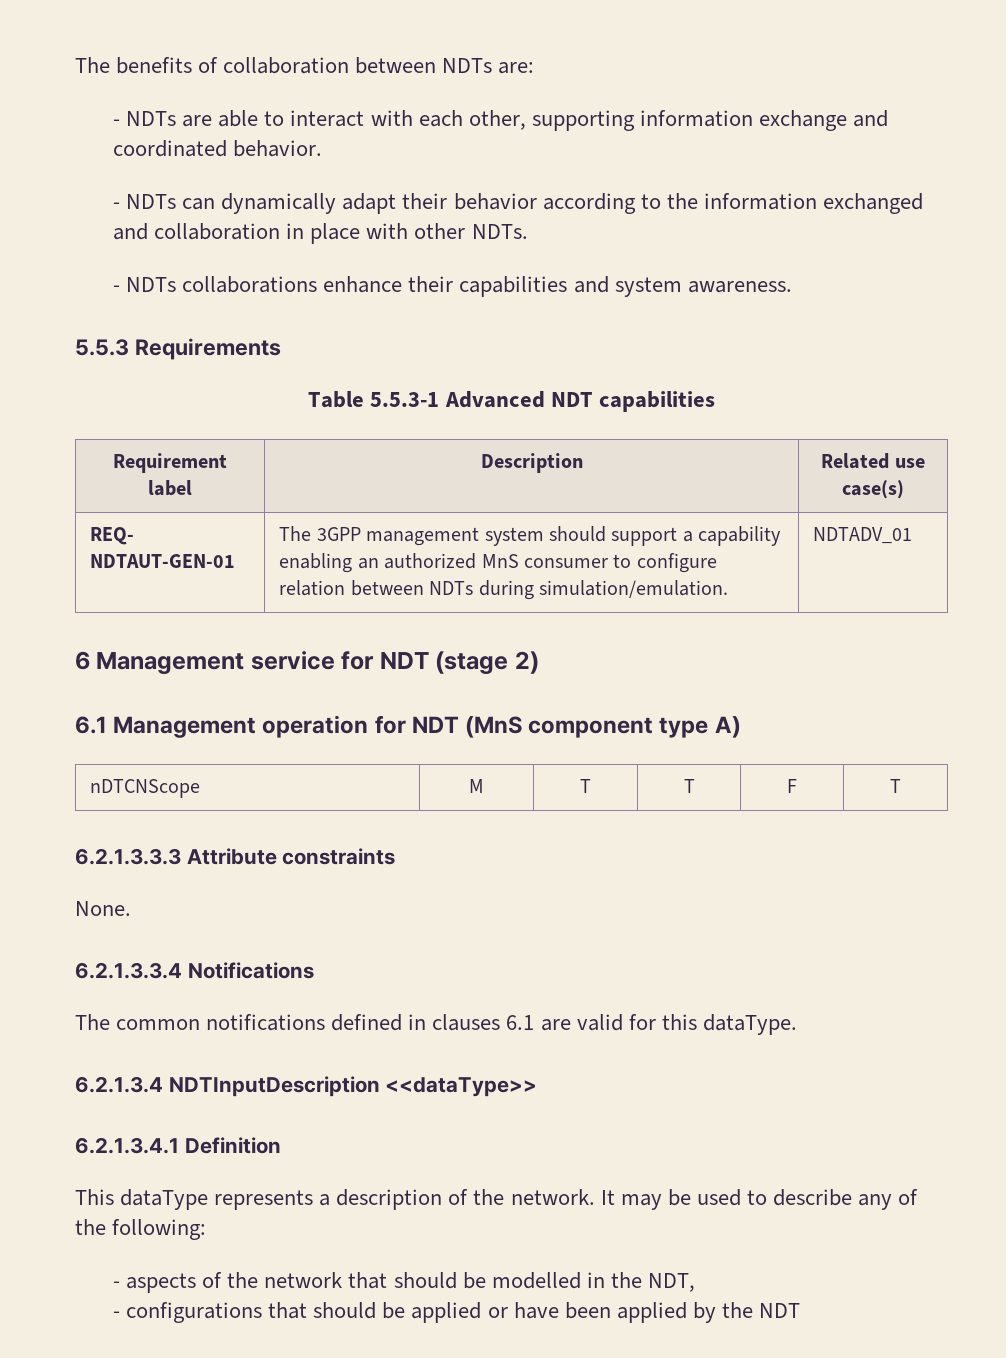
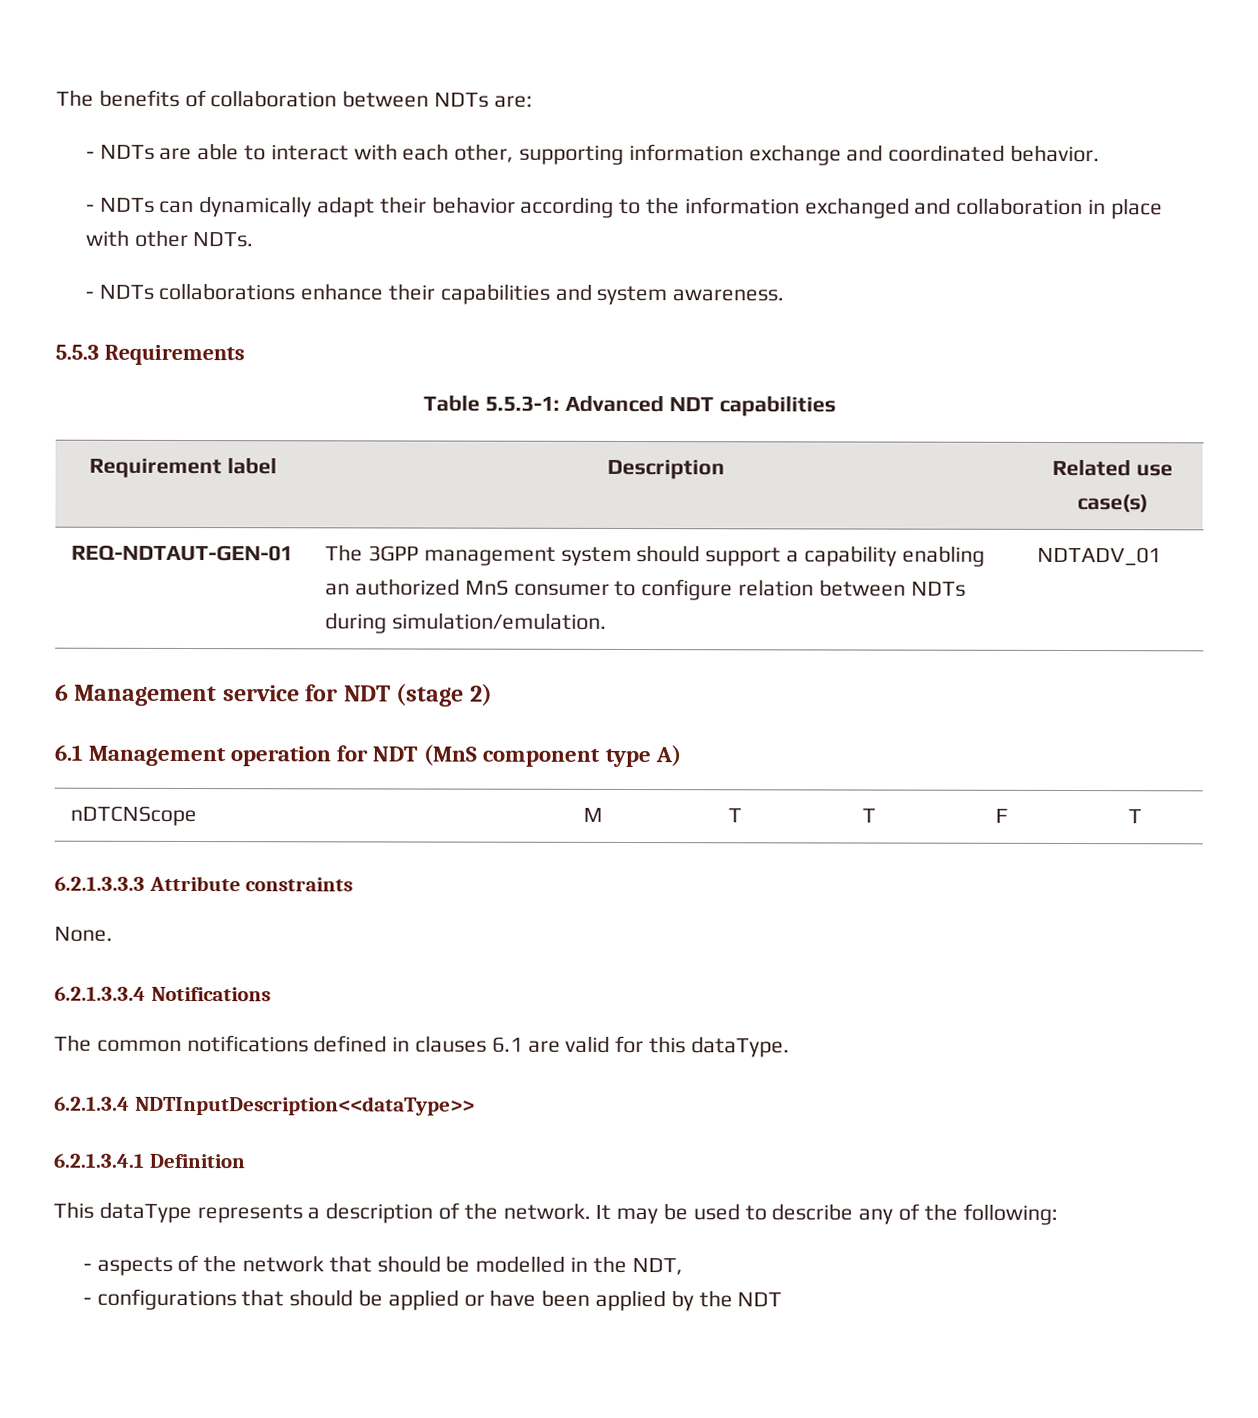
[370,392,440,407] 5.5.3-1 -> [485,395,561,412] 5.5.3-1:
[90,527,135,545] [90,554,236,568] REQ- NDTAUT-GEN-01 -> [71,544,294,562] REQ-NDTAUT-GEN-01
[168,1076,538,1097] NDTInputDescription <<dataType>> -> [134,1095,475,1116] NDTInputDescription<<dataType>>

